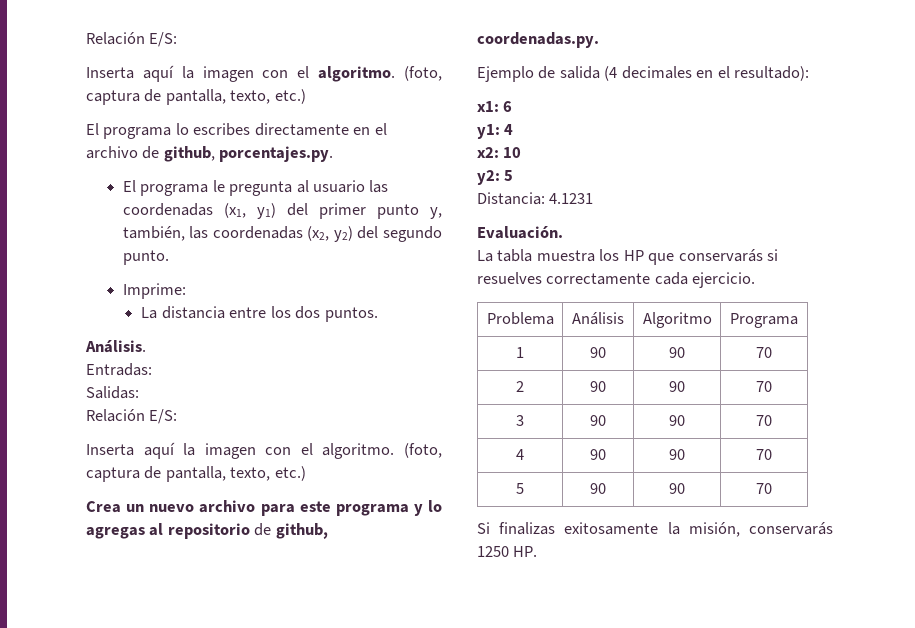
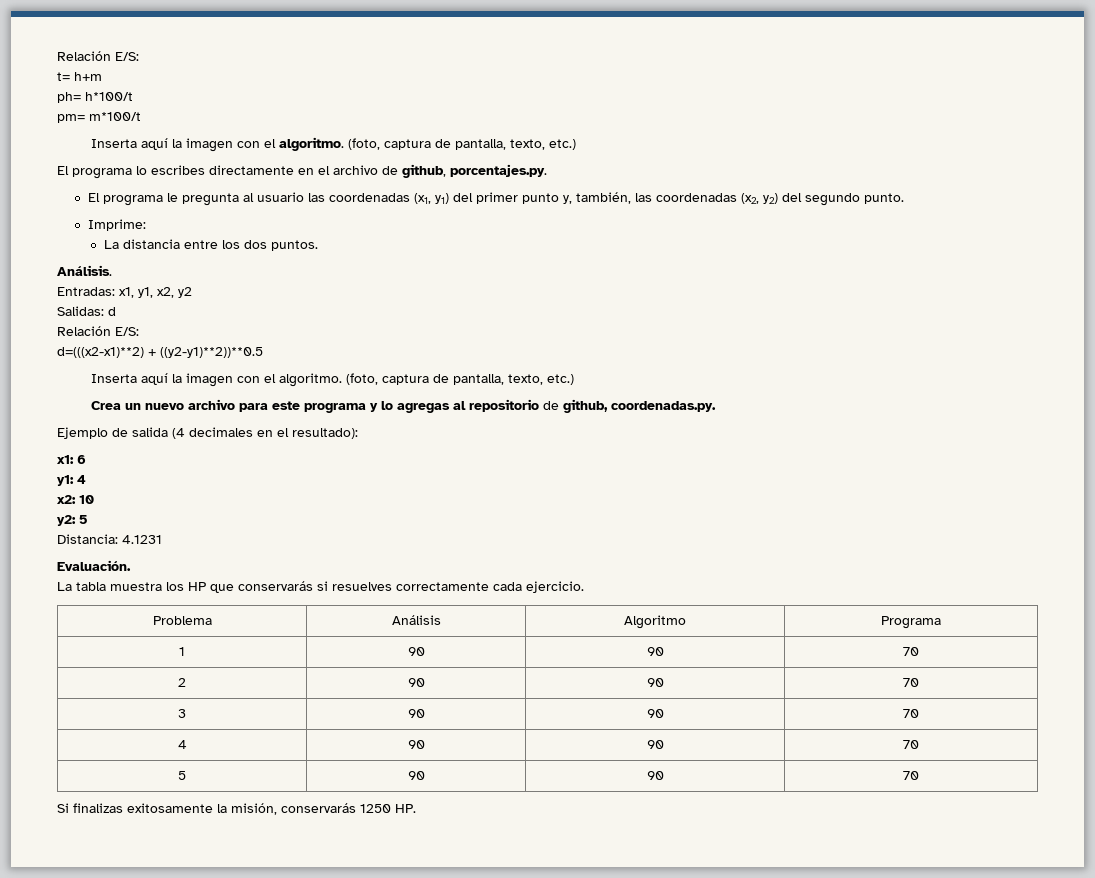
[86,32,178,47] Relación E/S: -> [57,51,139,61] [57,72,102,81] [57,92,133,103] [57,112,141,123] Relación E/S: // t= h+m // ph= h*100/t // pm= m*100/t
(152, 369) none -> [119,287,192,298] x1, y1, x2, y2
[86,409,178,424] // Relación E/S: -> [108,307,116,316] [57,326,139,336] [57,347,263,358] d // Relación E/S: // d=(((x2-x1)**2) + ((y2-y1)**2))**0.5

